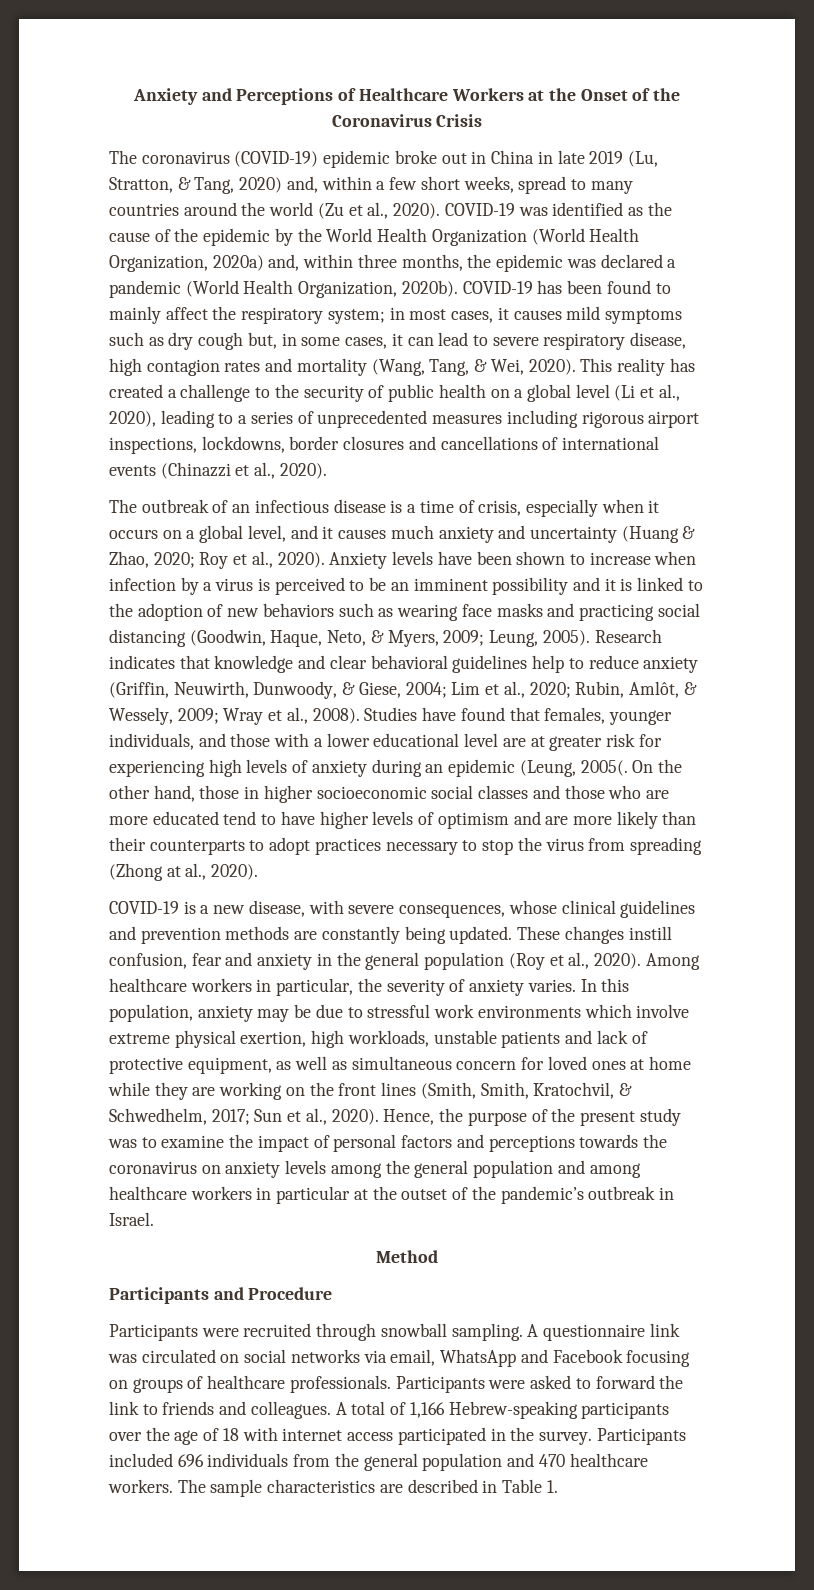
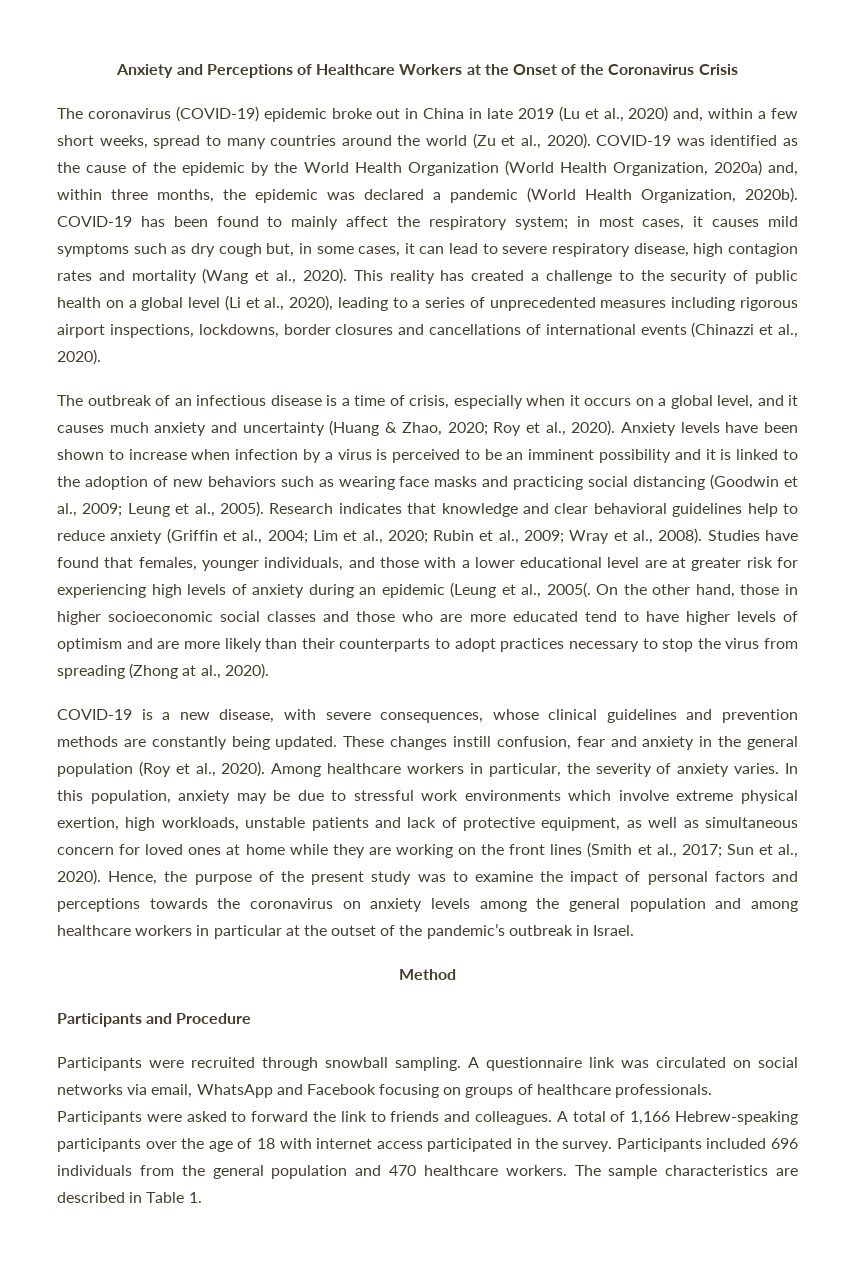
[627,151,658,167] [109,177,235,194] (Lu, Stratton, & Tang, -> [558,106,624,122] (Lu et al.,
[371,359,524,376] (Wang, Tang, & Wei, -> [202,268,297,284] (Wang et al.,
[189,629,539,647] (Goodwin, Haque, Neto, & Myers, 2009; Leung, -> [710,474,798,490] [57,503,215,517] (Goodwin et al., 2009; Leung et al.,
[109,681,401,699] (Griffin, Neuwirth, Dunwoody, & Giese, -> [166,528,263,544] (Griffin et al.,
[575,681,697,698] [109,707,173,725] Rubin, Amlôt, & Wessely, -> [433,530,519,544] Rubin et al.,
[519,760,576,777] (Leung, -> [450,582,542,598] (Leung et al.,
[420,1082,632,1099] [109,1108,207,1125] (Smith, Smith, Kratochvil, & Schwedhelm, -> [587,842,677,858] (Smith et al.,

